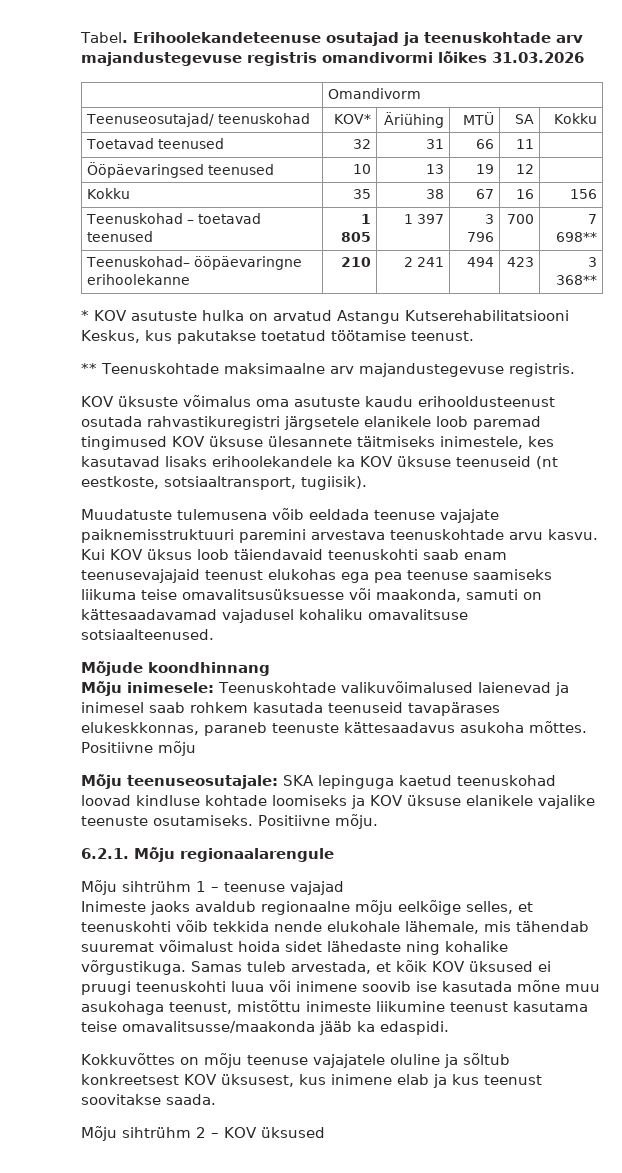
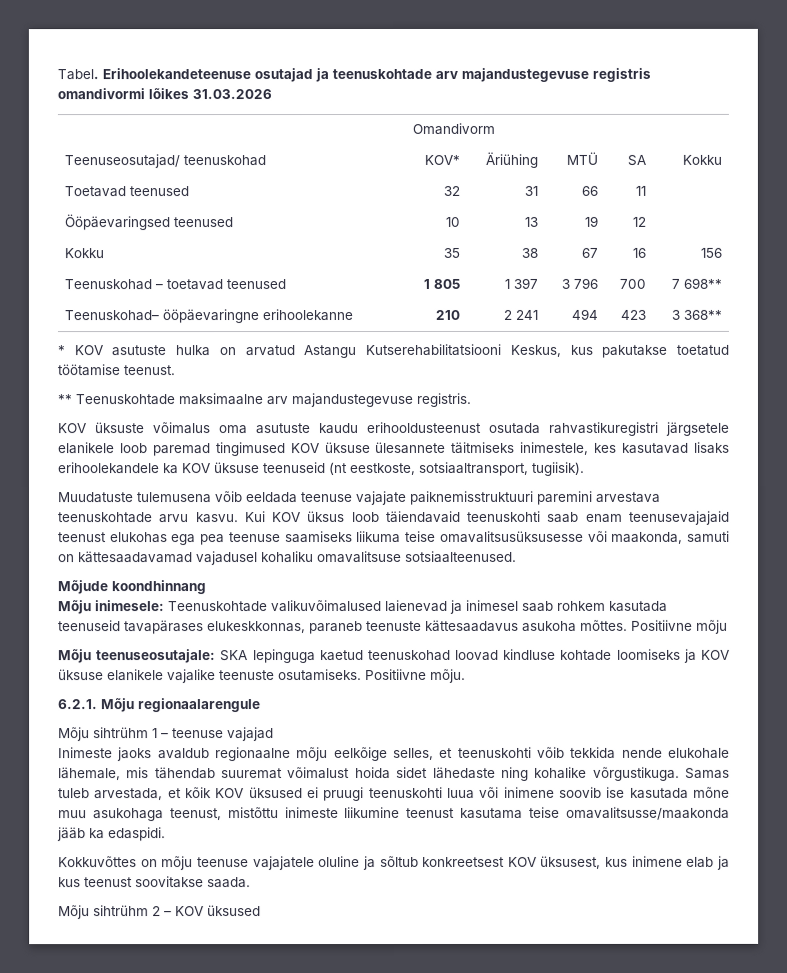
[182,589,344,600] omavalitsusüksuesse -> [439,530,584,543] omavalitsusüksusesse

